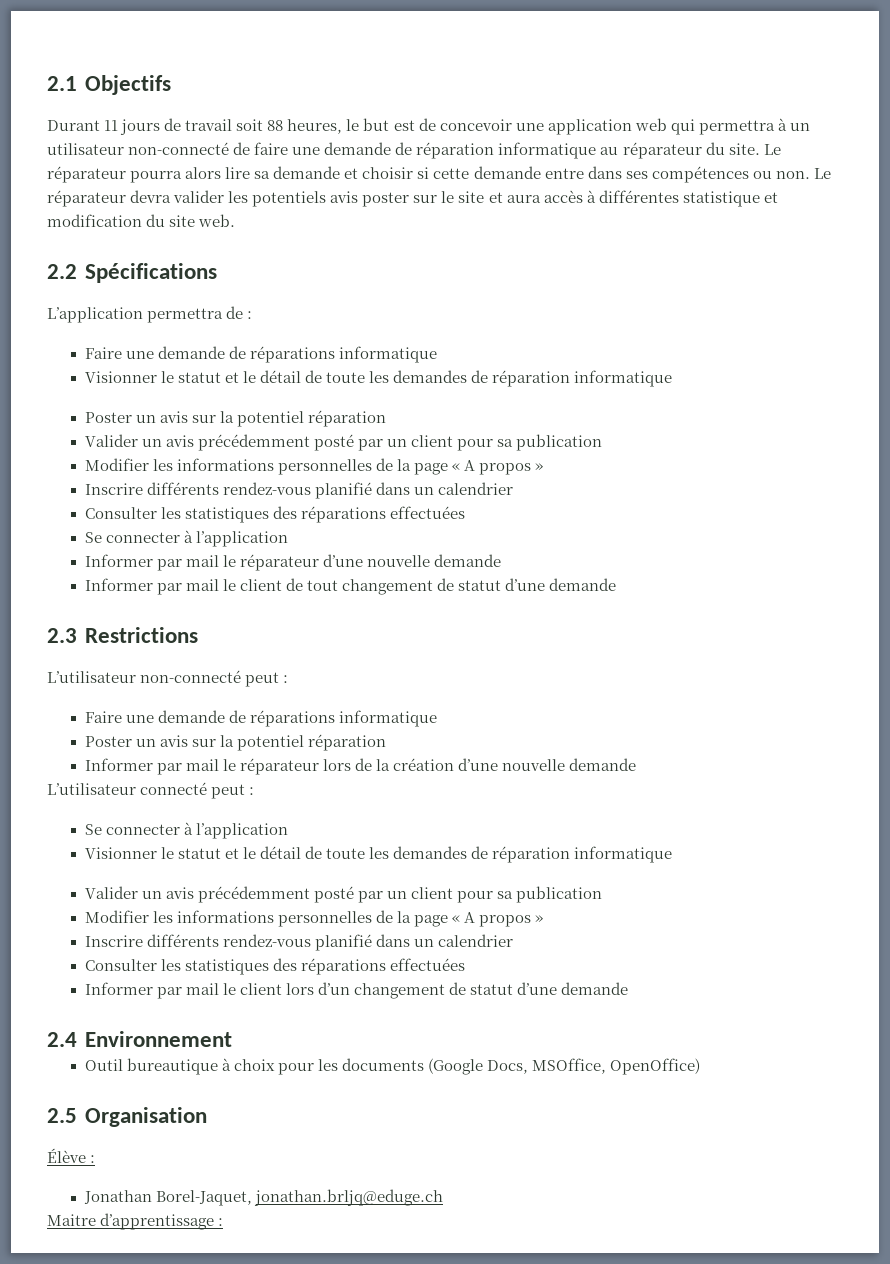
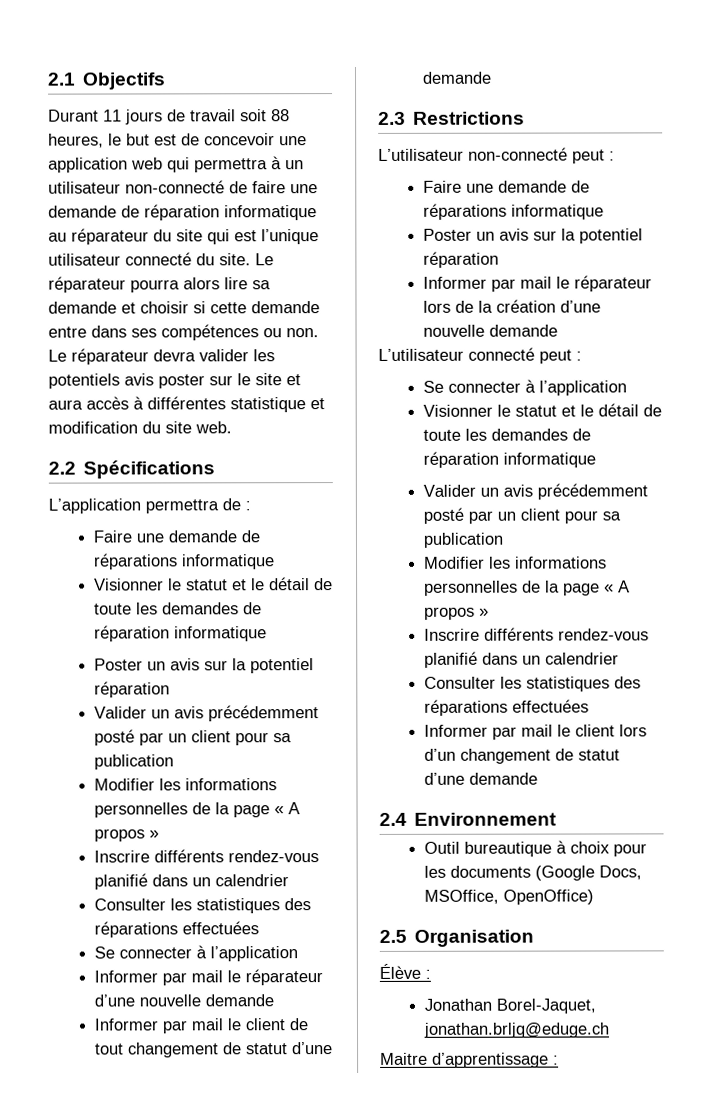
(725, 148) none -> [176,229,319,245] [48,252,215,266] site qui est l’unique utilisateur connecté du

